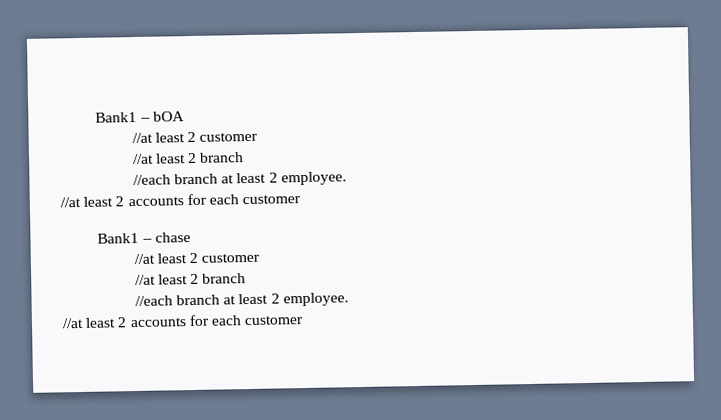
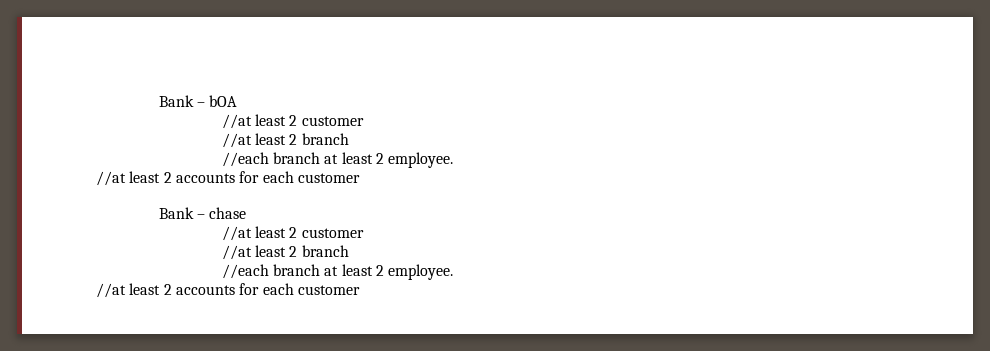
[95,111,138,123] Bank1 -> [158,95,194,107] Bank
[97,232,140,244] Bank1 -> [158,207,194,219] Bank

